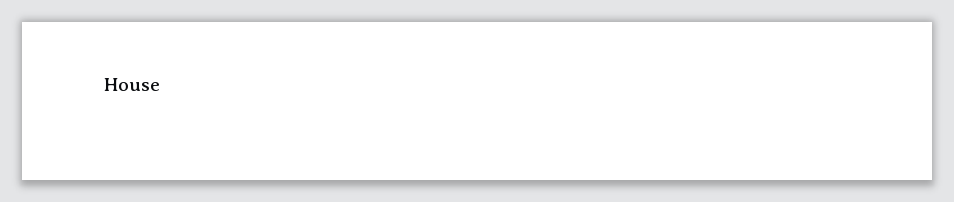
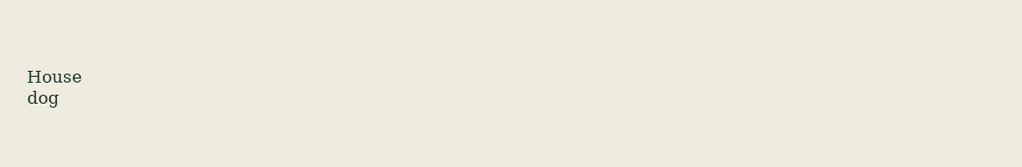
(160, 84) none -> [27,90,60,108] // dog

